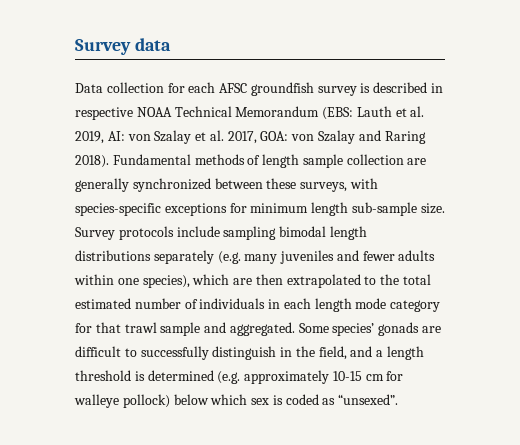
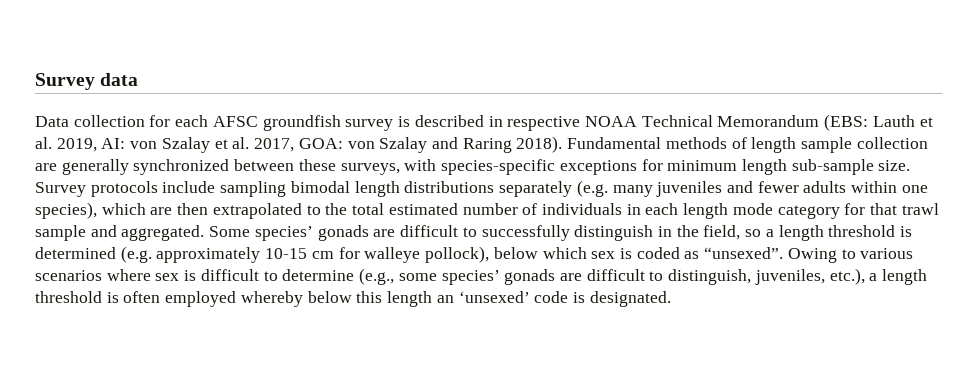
[350,346,373,357] and -> [745,229,762,237] so
[122,394,170,408] pollock) -> [425,246,490,263] pollock),
(399, 399) none -> [787,248,914,263] [35,268,928,285] [35,291,671,307] Owing to various scenarios where sex is difficult to determine (e.g., some species’ gonads are difficult to distinguish, juveniles, etc.), a length threshold is often employed whereby below this length an ‘unsexed’ code is designated.

